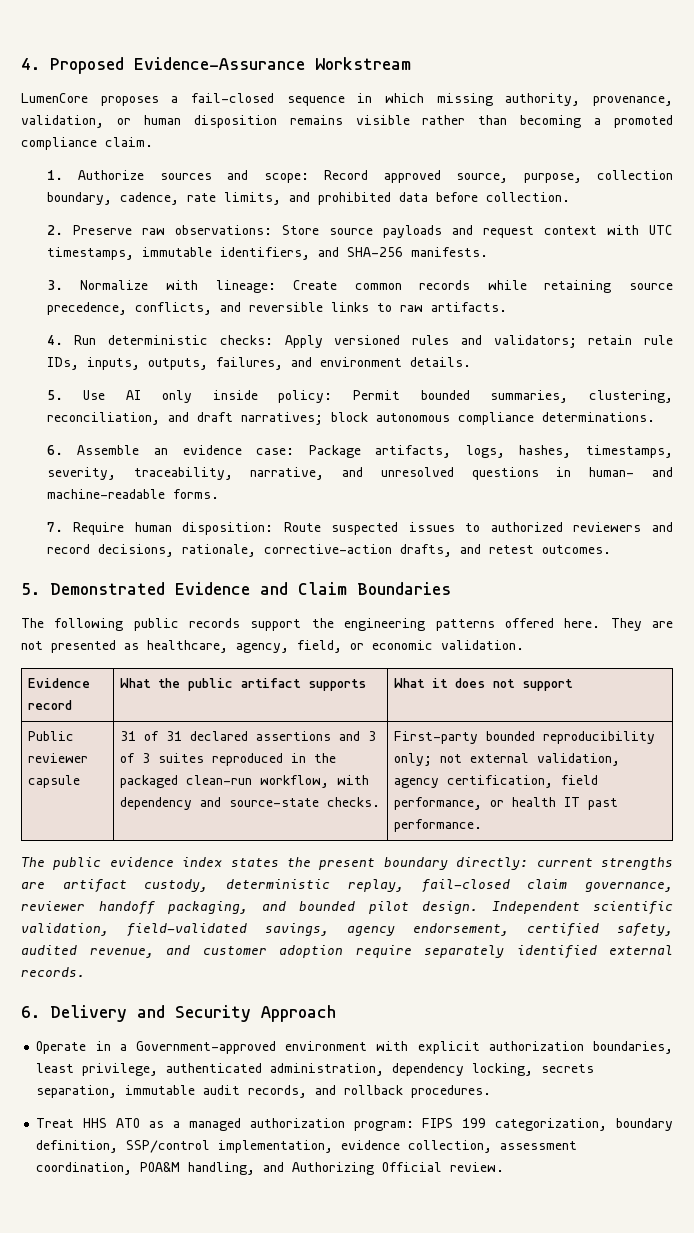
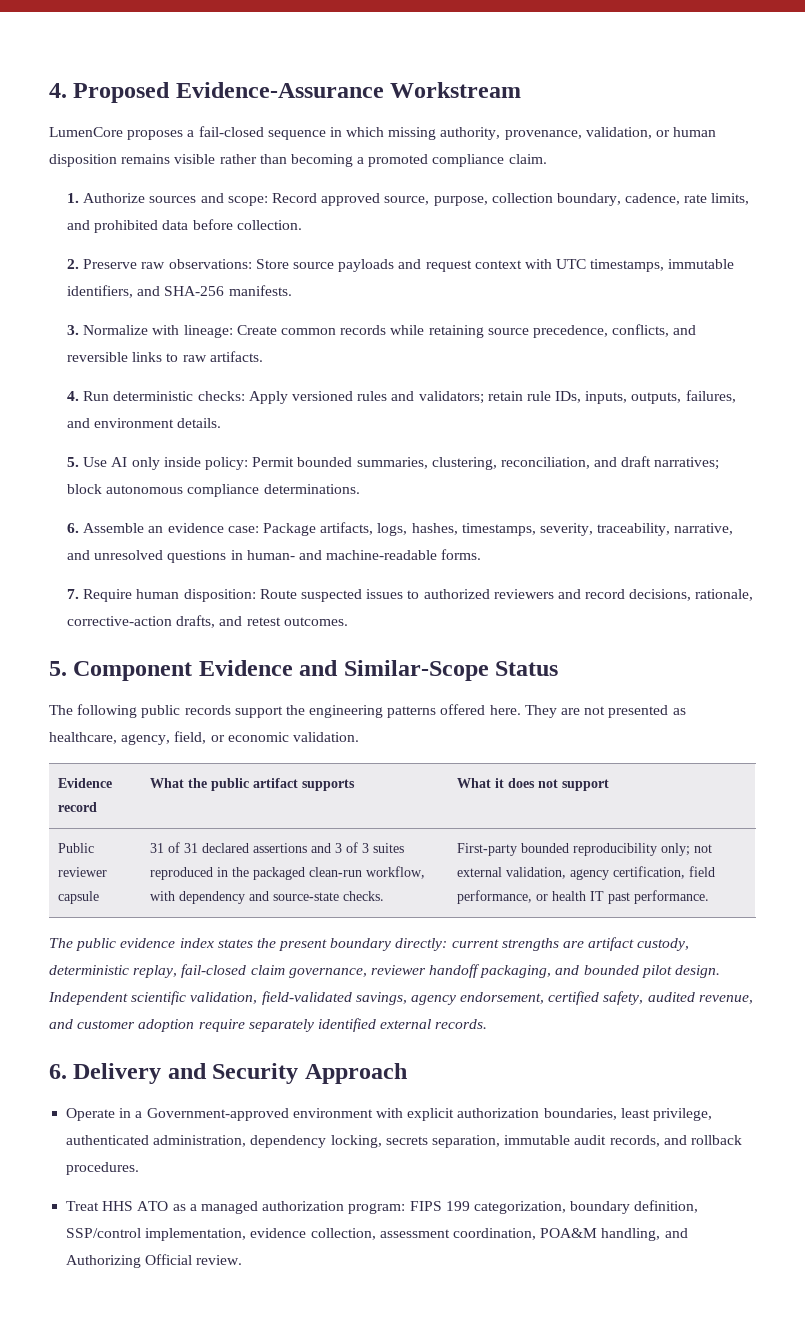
[50,582,165,595] Demonstrated -> [73,661,193,681] Component
[298,582,451,595] Claim Boundaries -> [343,660,559,681] Similar-Scope Status

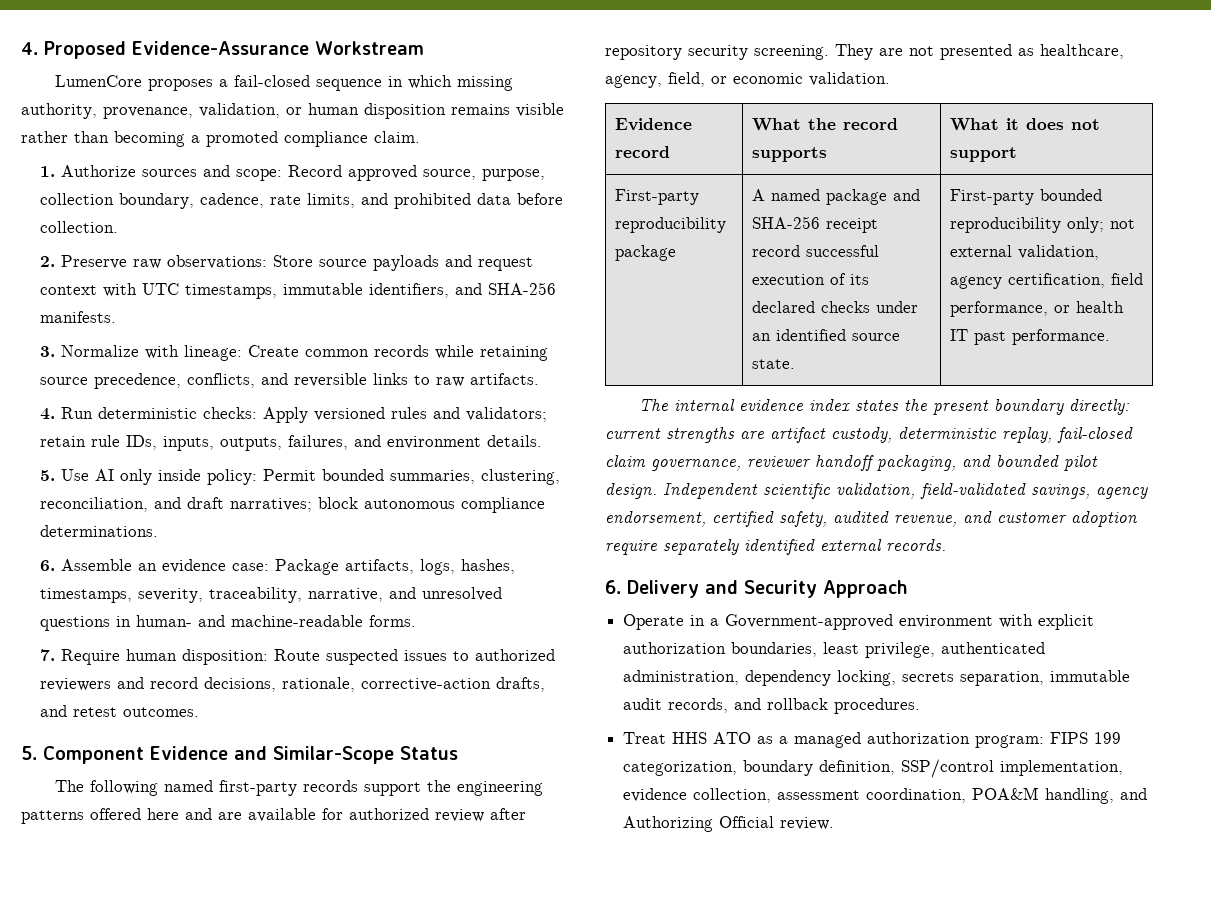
[141,705,181,718] public -> [164,780,298,796] named first-party
[489,705,521,715] here. -> [147,808,526,822] [605,45,829,60] here and are available for authorized review after repository security screening.
[210,778,298,791] public artifact -> [842,118,898,130] record
[57,843,94,853] [57,867,107,877] [57,891,99,904] [149,842,404,853] [149,866,425,880] [149,891,384,904] Public reviewer capsule | 31 of 31 declared assertions and 3 of 3 suites reproduced in the packaged clean-run workflow, with dependency and source-state checks. -> [614,189,699,205] [614,217,726,233] [614,245,676,261] [751,189,920,205] [751,216,878,233] [751,245,879,257] [751,273,869,285] [751,301,918,313] [751,329,900,341] [751,359,795,369] First-party reproducibility package | A named package and SHA-256 receipt record successful execution of its declared checks under an identified source state.
[76,938,117,951] public -> [674,399,736,411] internal

